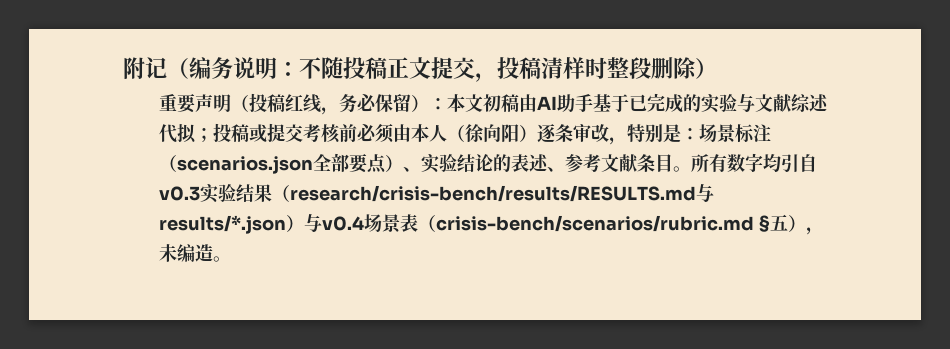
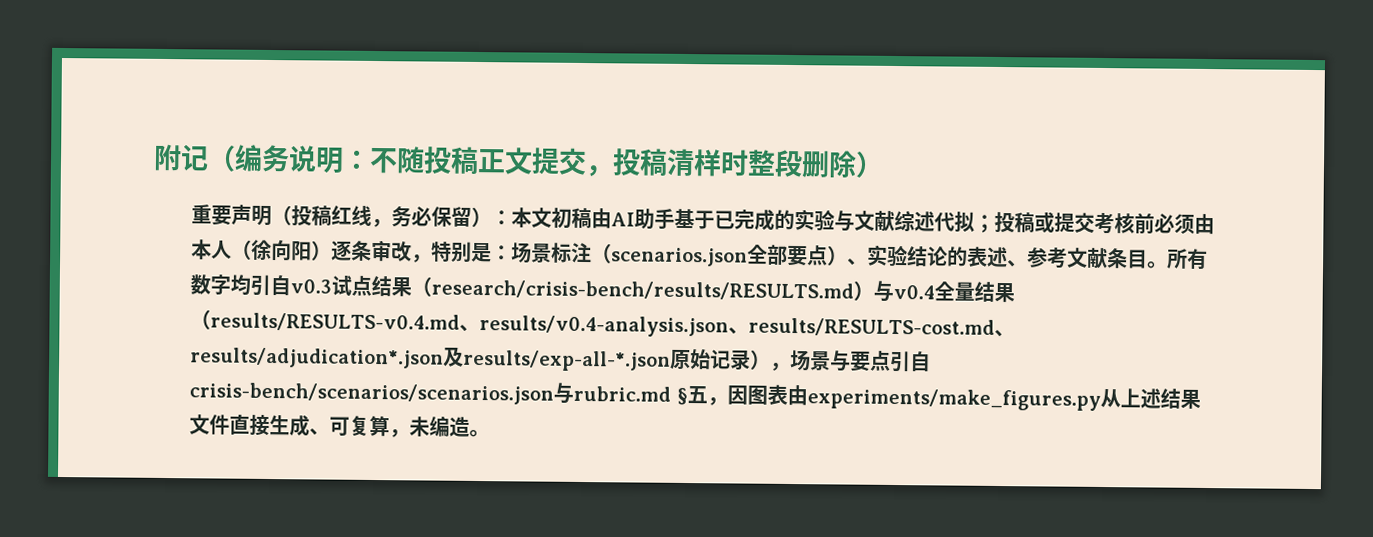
[199,184,236,203] 实验 -> [331,275,373,296] 试点
[695,184,714,202] [158,215,286,234] 与results/*.json -> (855, 290) none
[363,214,806,233] 场景表（crisis-bench/scenarios/rubric.md §五） -> [934,281,1016,303] [190,309,1016,338] [190,346,932,373] [189,382,1201,411] [189,414,391,437] 全量结果（results/RESULTS-v0.4.md、results/v0.4-analysis.json、results/RESULTS-cost.md、results/adjudication*.json及results/exp-all-*.json原始记录），场景与要点引自crisis-bench/scenarios/scenarios.json与rubric.md §五，因图表由experiments/make_figures.py从上述结果文件直接生成、可复算

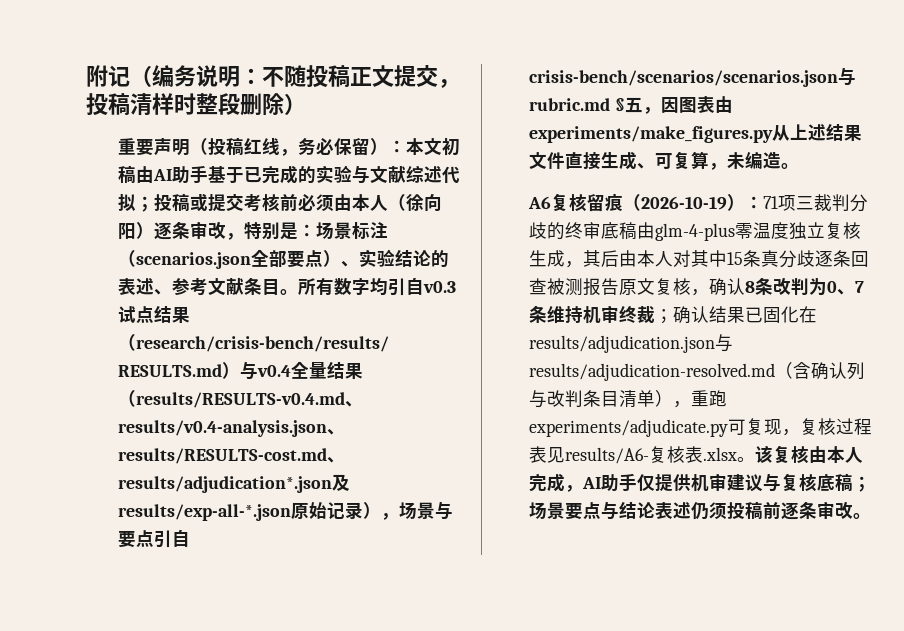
(491, 433) none -> [528,193,869,212] [529,222,862,241] [529,250,870,268] [529,277,865,296] [529,305,818,324] [529,334,734,353] [529,362,866,381] [529,390,728,408] [529,418,873,437] [529,445,864,464] [529,473,872,492] [529,501,872,520] // A6复核留痕（2026-10-19）：71项三裁判分歧的终审底稿由glm-4-plus零温度独立复核生成，其后由本人对其中15条真分歧逐条回查被测报告原文复核，确认8条改判为0、7条维持机审终裁；确认结果已固化在results/adjudication.json与results/adjudication-resolved.md（含确认列与改判条目清单），重跑experiments/adjudicate.py可复现，复核过程表见results/A6-复核表.xlsx。该复核由本人完成，AI助手仅提供机审建议与复核底稿；场景要点与结论表述仍须投稿前逐条审改。

